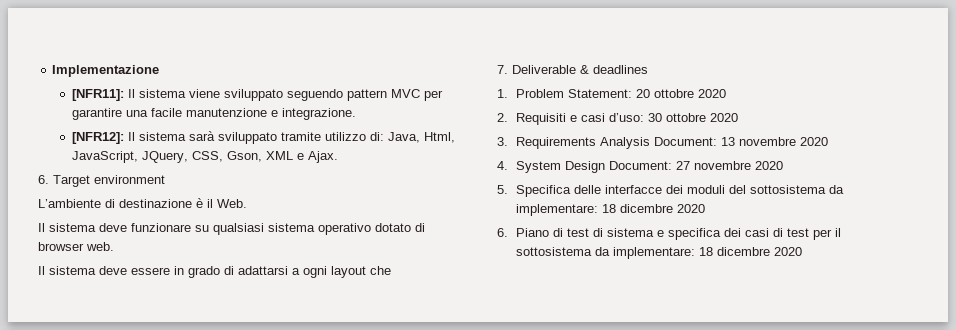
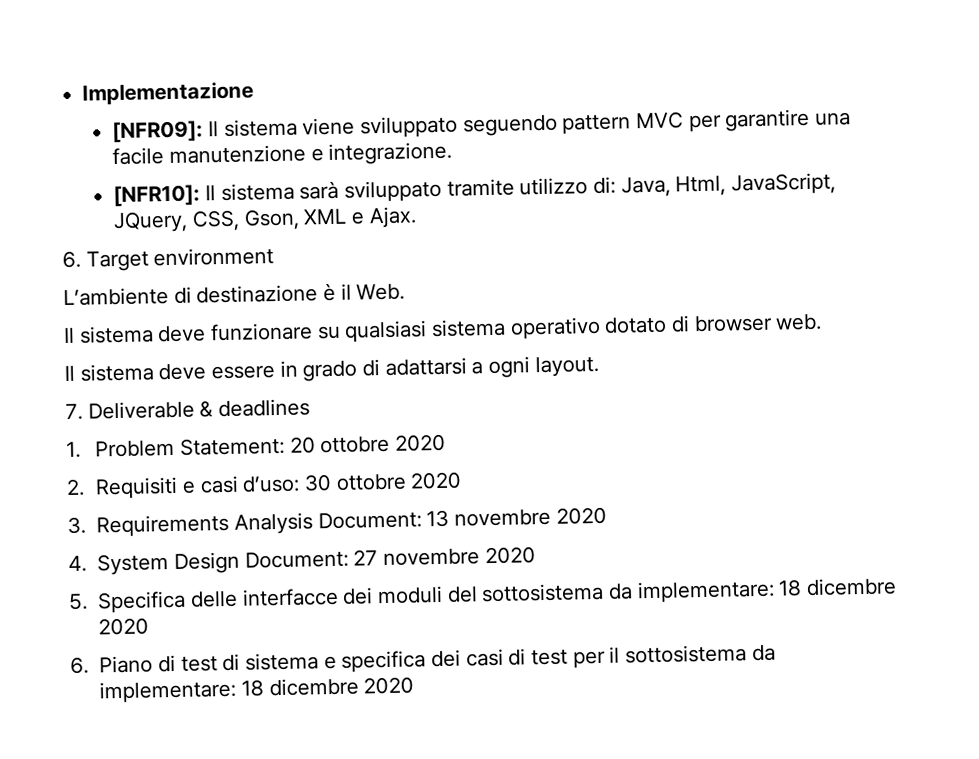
[71,89,124,101] [NFR11]: -> [112,120,204,144] [NFR09]:
[71,132,124,144] [NFR12]: -> [113,184,201,208] [NFR10]:
[331,266,391,278] layout che -> [534,355,599,378] layout.

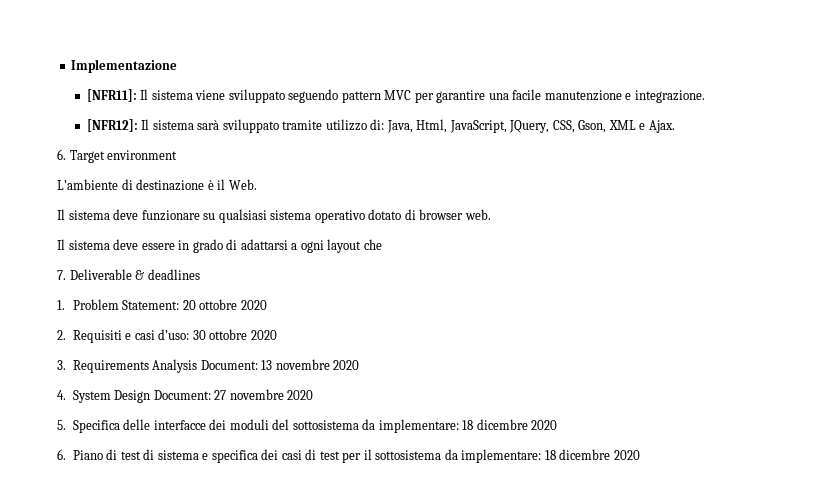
[112,120,204,144] [NFR09]: -> [86,89,137,102] [NFR11]:
[113,184,201,208] [NFR10]: -> [86,119,138,132] [NFR12]:
[534,355,599,378] layout. -> [327,239,382,253] layout che

